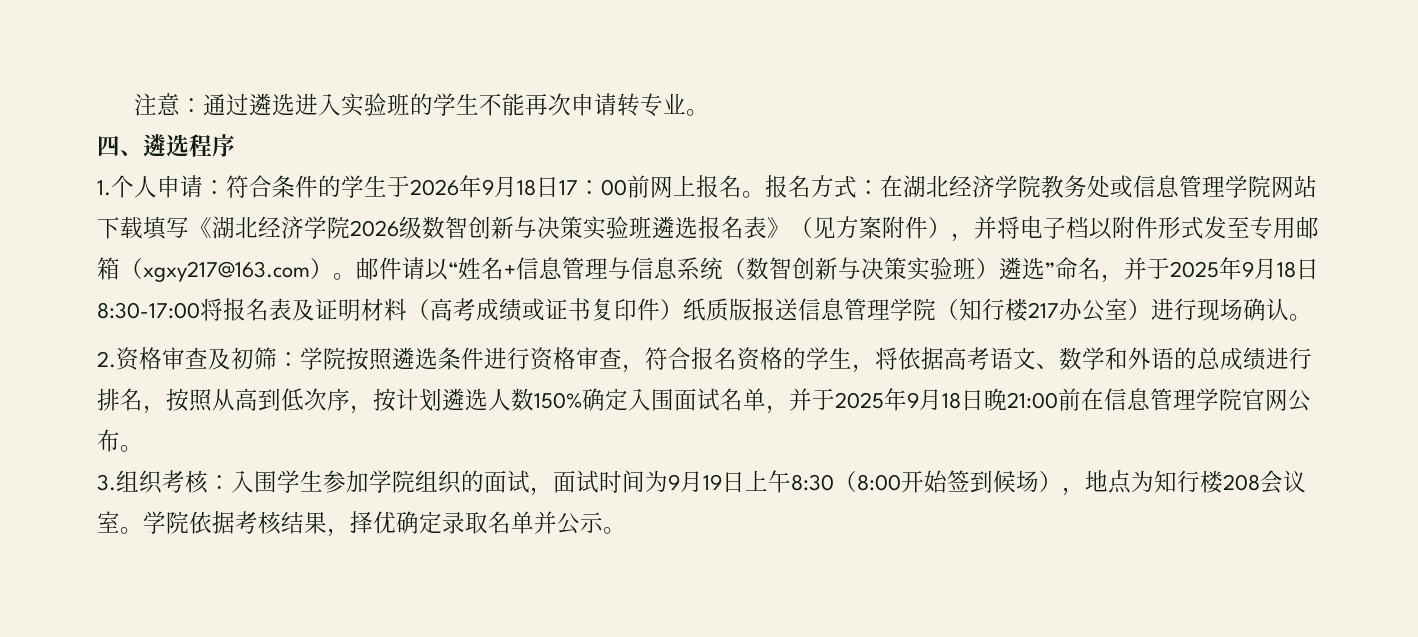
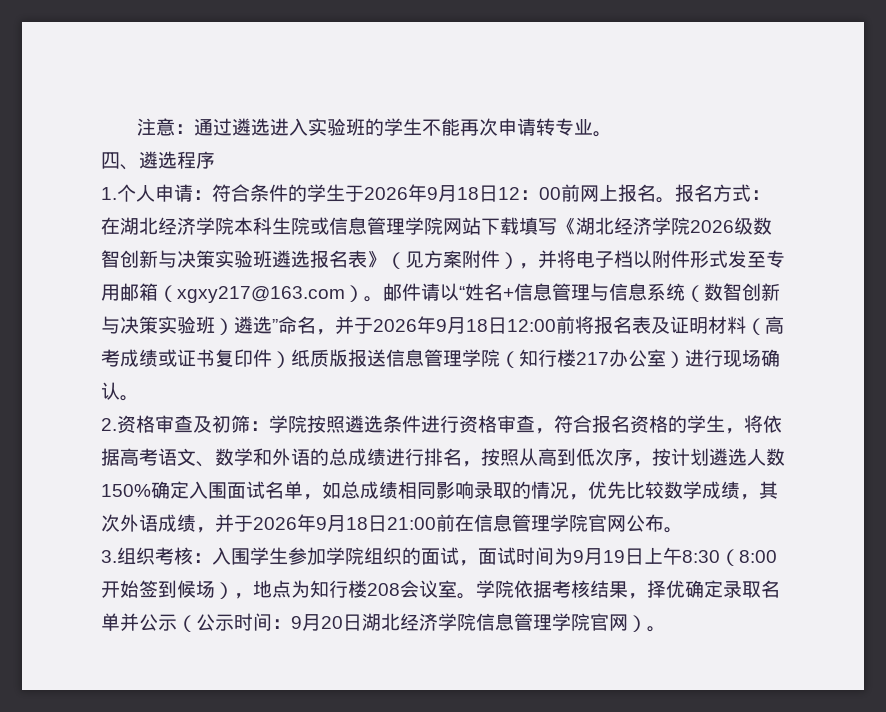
[559,180,578,195] 17 -> [498,187,520,200] 12
[1041,175,1110,198] 教务处 -> [234,217,310,235] 本科生院
[1170,257,1319,280] [97,302,200,319] 2025年9月18日8:30-17:00 -> [373,316,575,334] 2026年9月18日12:00前
[789,388,1007,411] 并于2025年9月18日晚 -> [322,481,778,500] [101,514,387,533] 如总成绩相同影响录取的情况，优先比较数学成绩，其次外语成绩，并于2026年9月18日
(603, 522) none -> [177,613,647,632] （公示时间：9月20日湖北经济学院信息管理学院官网）

